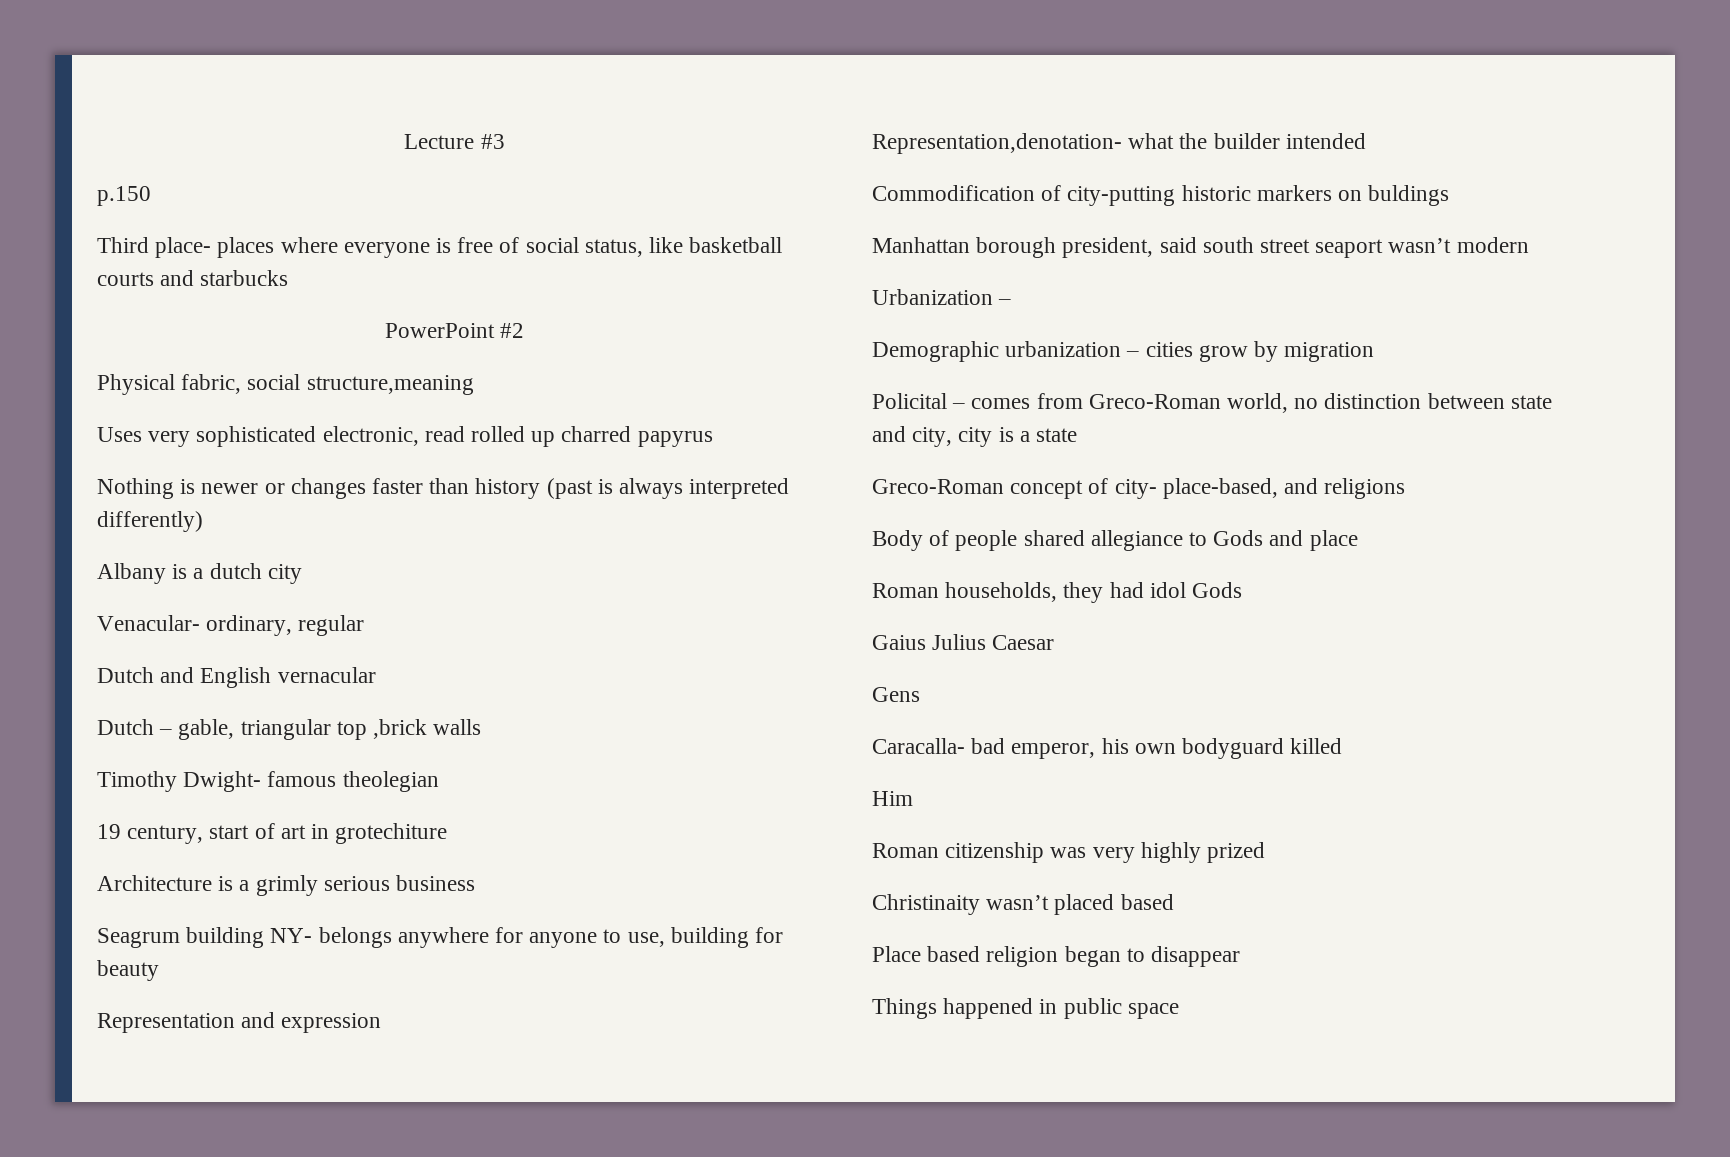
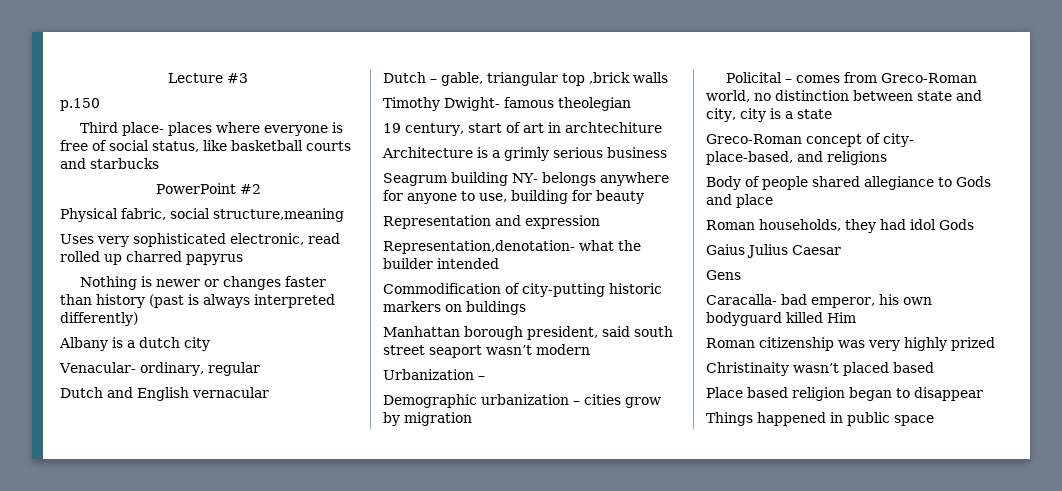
[335,823,448,844] grotechiture -> [564,122,662,133] archtechiture
(1343, 746) // -> (823, 317) none

